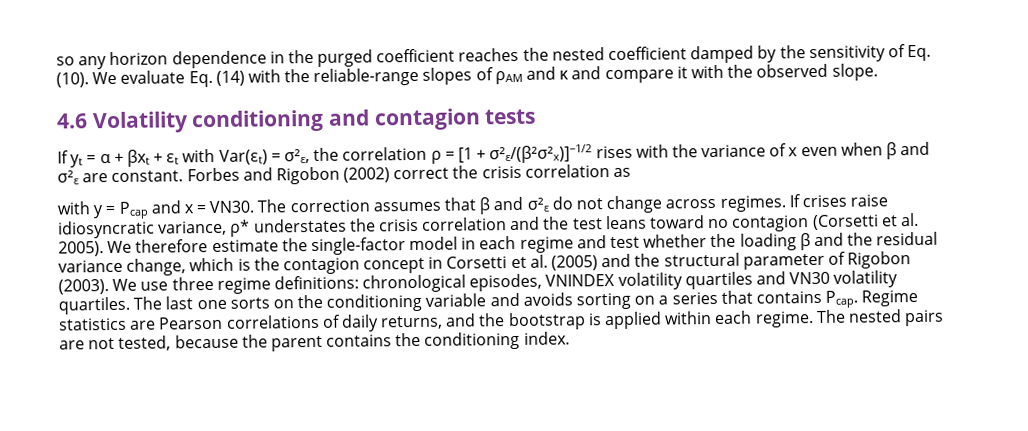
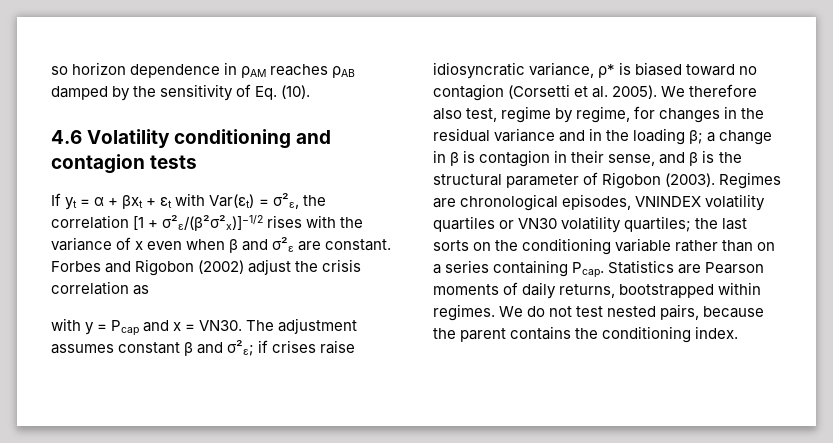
[78,56,108,70] any -> (68, 70) none
[287,46,688,67] the purged coefficient reaches the nested coefficient -> [241,64,356,78] ρAM reaches ρAB
[92,63,878,88] We evaluate Eq. (14) with the reliable-range slopes of ρAM and κ and compare it with the observed slope. -> (311, 92) none
[430,150,455,164] ρ = -> (129, 222) none
[393,167,450,180] correct -> [248,259,292,275] adjust
[289,194,801,215] correction assumes that β and σ²ε do not change across regimes. If -> [278,318,358,334] [51,340,269,356] adjustment assumes constant β and σ²ε; if
[253,215,647,233] understates the crisis correlation and the test leans -> [619,62,683,76] is biased
[211,231,939,256] [58,253,632,276] estimate the single-factor model in each regime and test whether the loading β and the residual variance change, which is the contagion concept in Corsetti et al. (2005) and -> [433,106,765,123] [433,128,773,145] [433,150,715,167] also test, regime by regime, for changes in the residual variance and in the loading β; a change in β is contagion in their sense, and β is
[112,275,359,294] We use three regime definitions: -> [719,172,782,189] [433,198,456,208] Regimes are
[756,271,787,285] and -> [499,220,515,229] or
[58,296,227,315] quartiles. The last one -> [624,216,748,232] quartiles; the last
[489,289,919,310] [59,317,127,331] and avoids sorting on a series that contains Pcap. Regime statistics -> [675,240,776,252] [433,260,675,278] rather than on a series containing Pcap. Statistics
[225,314,320,329] correlations -> [433,284,499,295] moments
[445,309,945,331] [59,335,172,351] and the bootstrap is applied within each regime. The nested pairs are not tested, -> [619,282,762,298] [433,304,700,321] bootstrapped within regimes. We do not test nested pairs,

